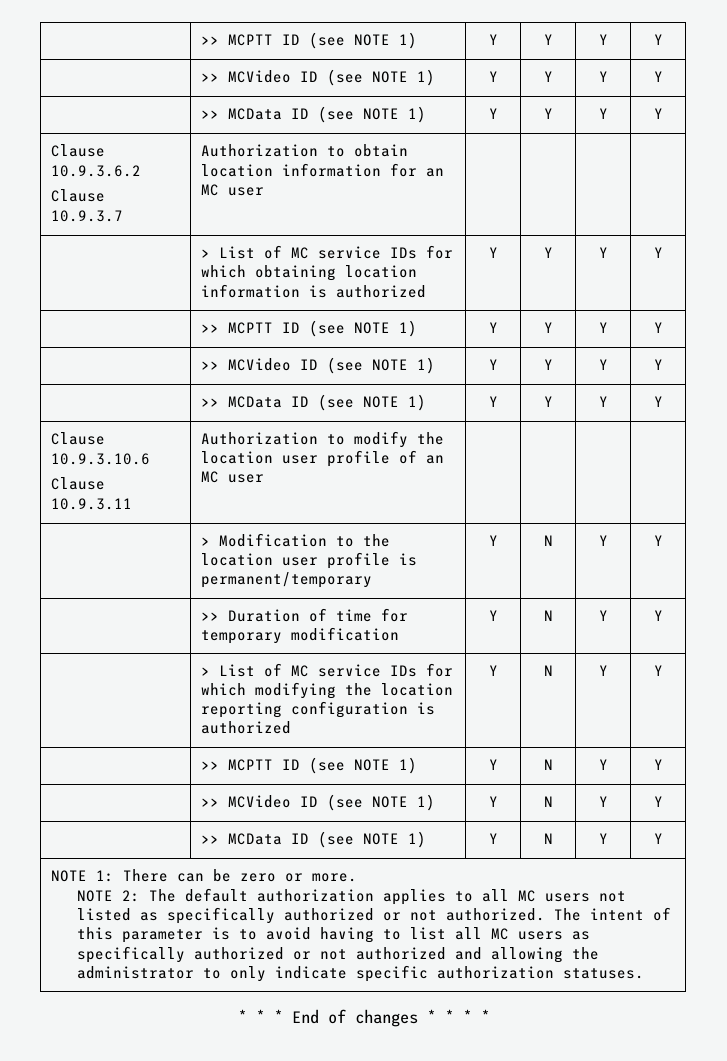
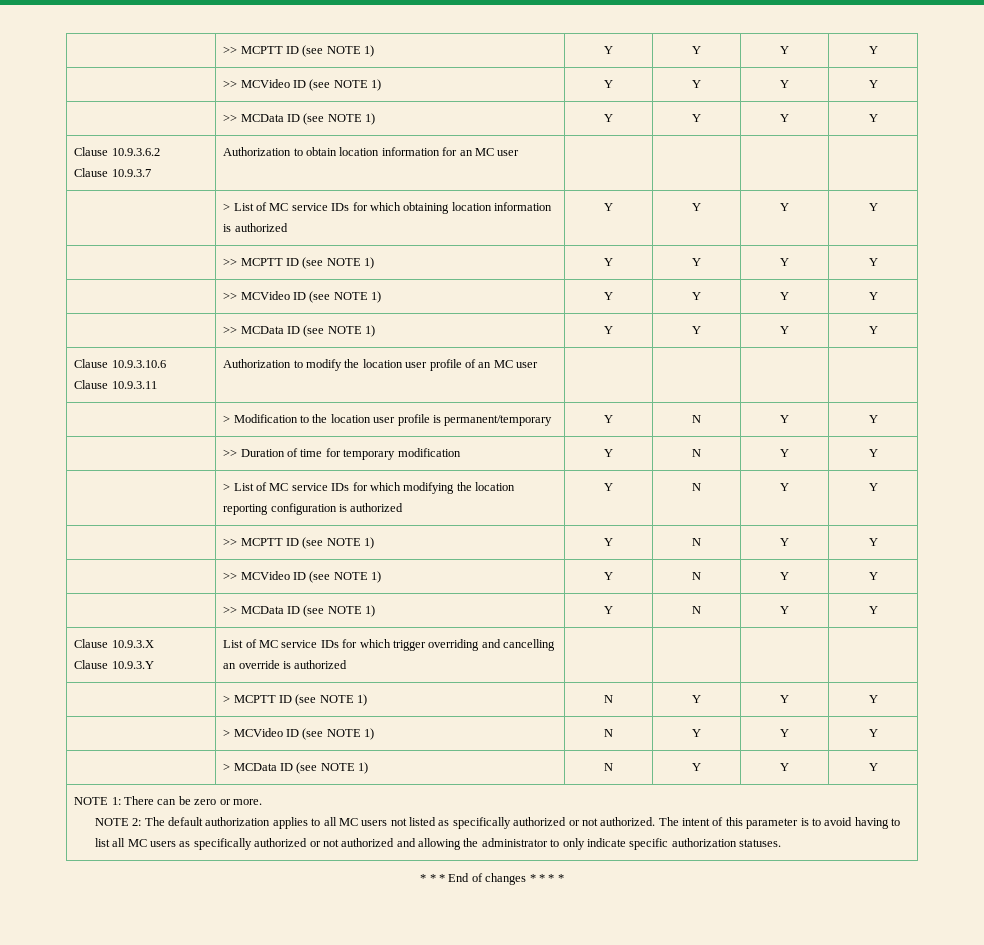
(663, 838) none -> [74,639,154,648] [74,660,154,669] [223,639,556,651] [223,660,348,669] [223,694,368,706] [604,695,614,703] [692,695,702,703] [780,695,790,703] [868,695,878,703] [223,728,375,740] [604,729,614,737] [692,729,702,737] [780,729,790,737] [868,729,878,737] [223,762,369,774] [604,763,614,771] [692,763,702,771] [780,763,790,771] [868,763,878,771] // Clause 10.9.3.X // Clause 10.9.3.Y | List of MC service IDs for which trigger overriding and cancelling an override is authorized | | | | // | > MCPTT ID (see NOTE 1) | N | Y | Y | Y // | > MCVideo ID (see NOTE 1) | N | Y | Y | Y // | > MCData ID (see NOTE 1) | N | Y | Y | Y

